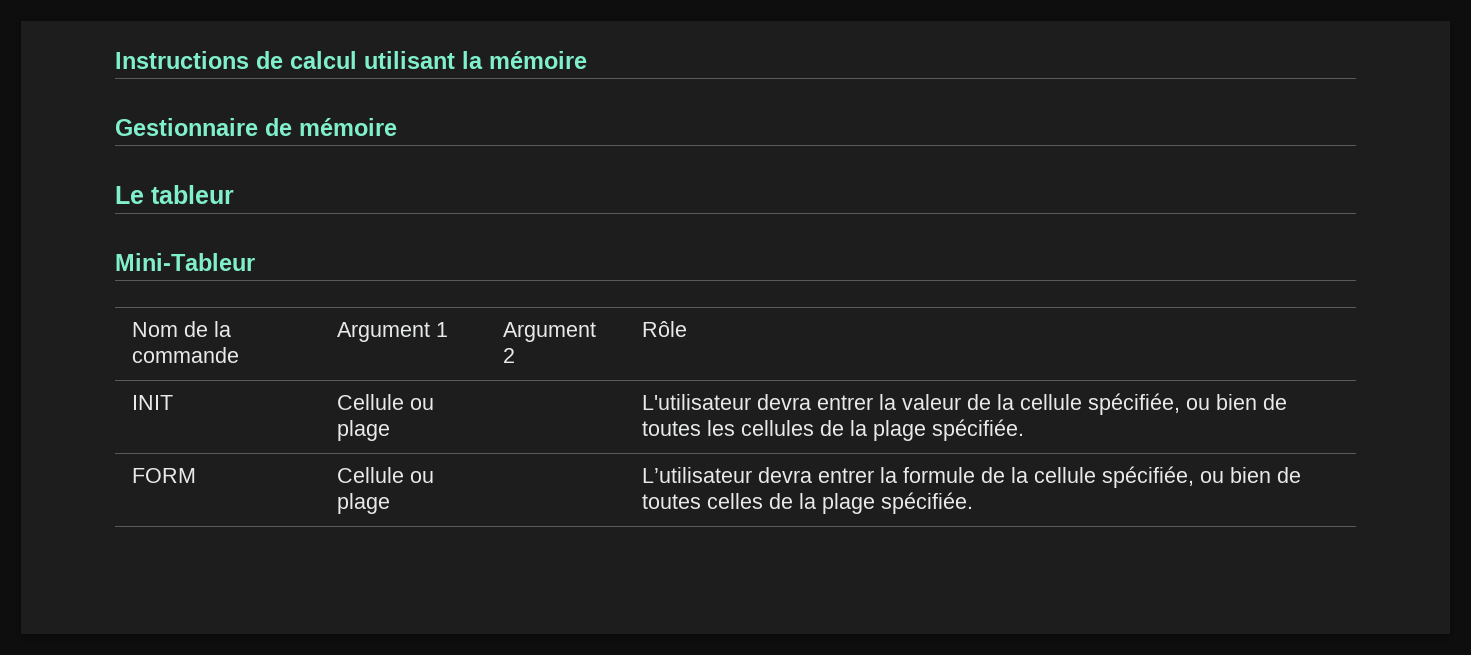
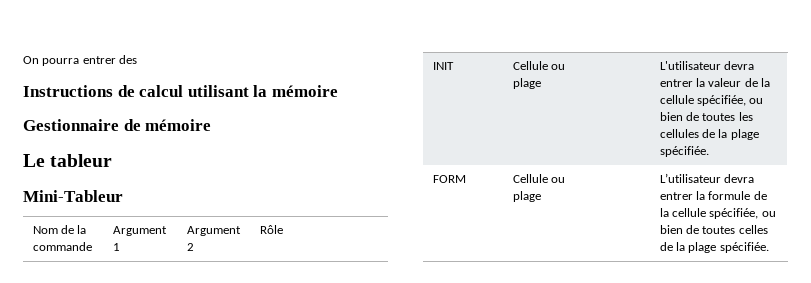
(115, 60) none -> [23,55,138,66] On pourra entrer des //

